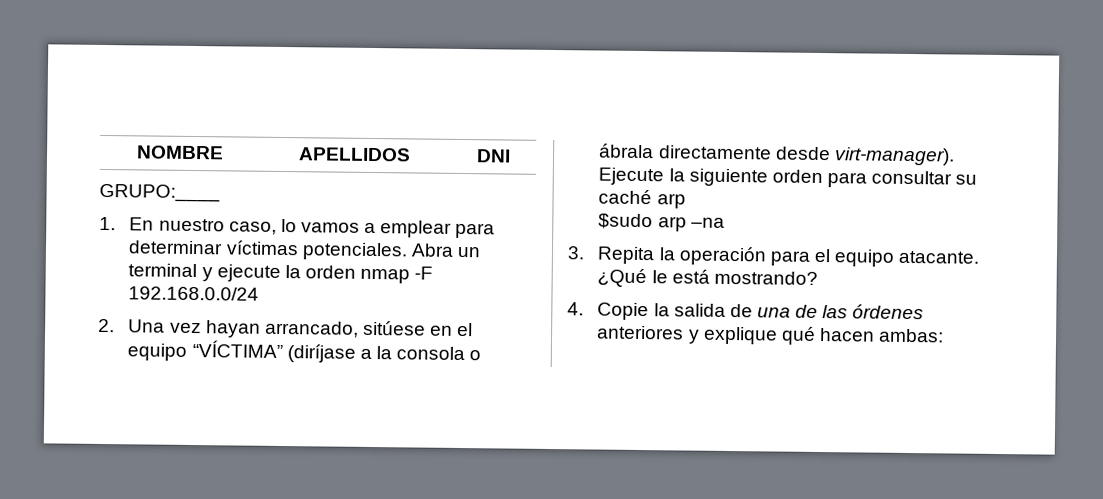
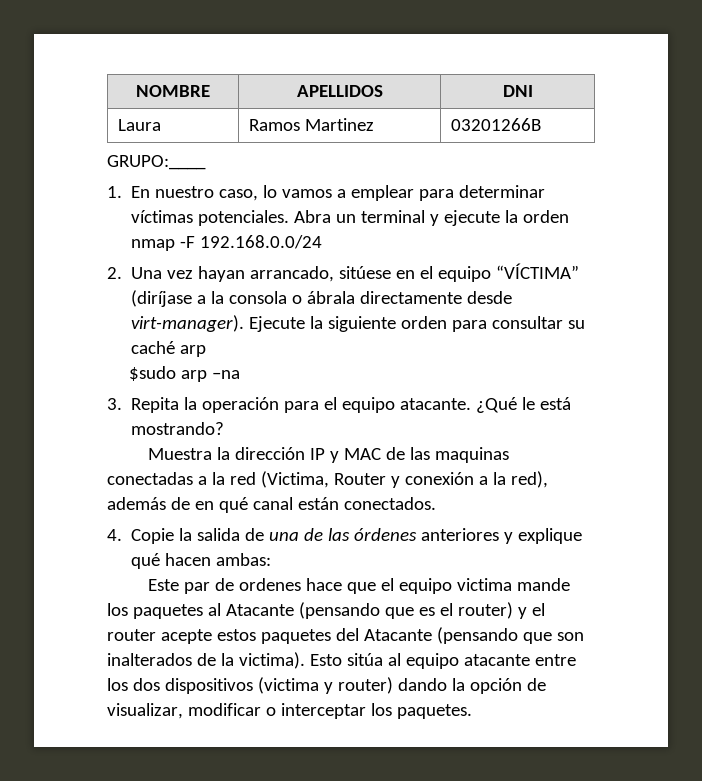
(511, 156) none -> [117,119,161,131] [248,118,374,131] [450,118,541,131] // Laura | Ramos Martinez | 03201266B
(818, 277) none -> [148,447,510,463] [107,471,548,488] [107,497,436,513] // Muestra la dirección IP y MAC de las maquinas conectadas a la red (Victima, Router y conexión a la red), además de en qué canal están conectados.
(945, 335) none -> [148,578,571,594] [107,602,545,619] [107,627,584,644] [107,652,576,669] [107,677,546,694] [107,703,472,719] // Este par de ordenes hace que el equipo victima mande los paquetes al Atacante (pensando que es el router) y el router acepte estos paquetes del Atacante (pensando que son inalterados de la victima). Esto sitúa al equipo atacante entre los dos dispositivos (victima y router) dando la opción de visualizar, modificar o interceptar los paquetes.

